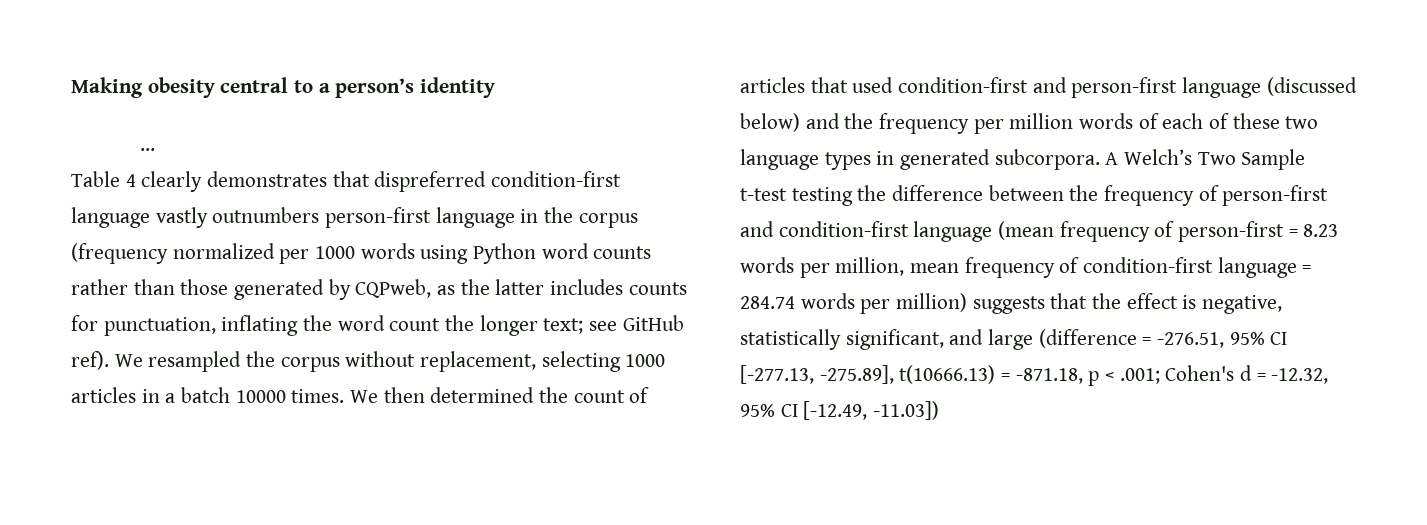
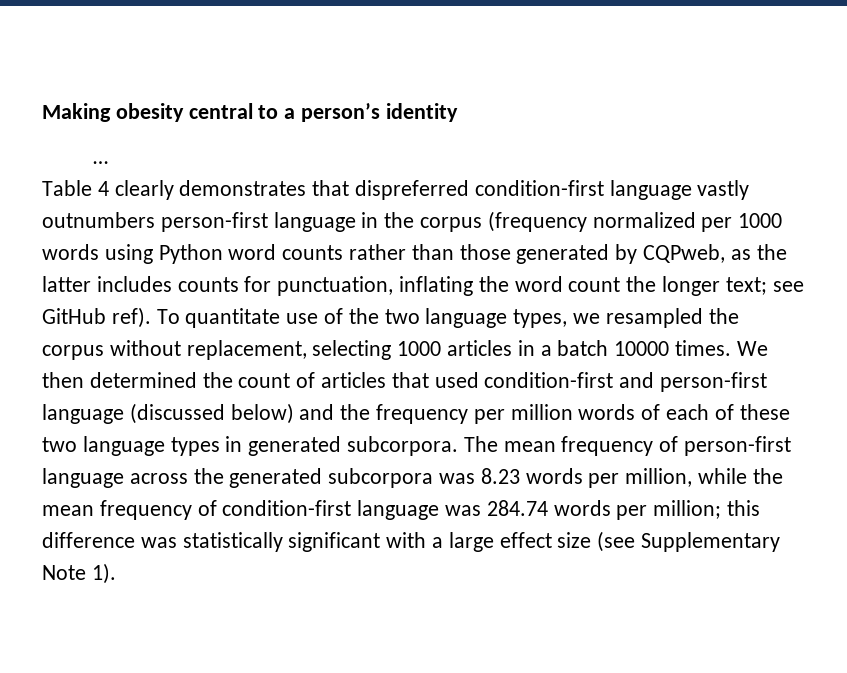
[114,354,143,367] We -> [156,308,601,328] To quantitate use of the two language types, we
[1105,149,1306,170] [740,185,1329,206] [740,221,1298,242] A Welch’s Two Sample t-test testing the difference between the frequency of person-first and condition-first language (mean frequency of person-first = -> [463,436,792,456] [42,468,476,488] The mean frequency of person-first language across the generated subcorpora was
(905, 266) none -> [698,468,783,484] while the
[1302,265,1312,273] = -> [445,505,482,516] was
[896,293,1283,314] [740,329,1288,350] [740,365,1329,386] [740,401,940,420] million) suggests that the effect is negative, statistically significant, and large (difference = -276.51, 95% CI [-277.13, -275.89], t(10666.13) = -871.18, p < .001; Cohen's d = -12.32, 95% CI [-12.49, -11.03]) -> [653,500,761,519] [42,531,781,552] [42,563,116,584] million; this difference was statistically significant with a large effect size (see Supplementary Note 1).

